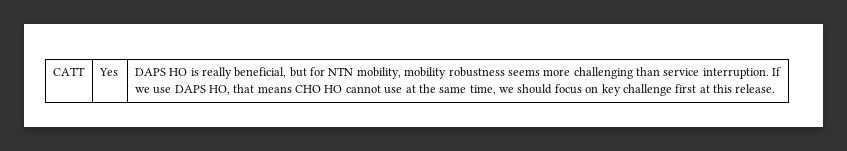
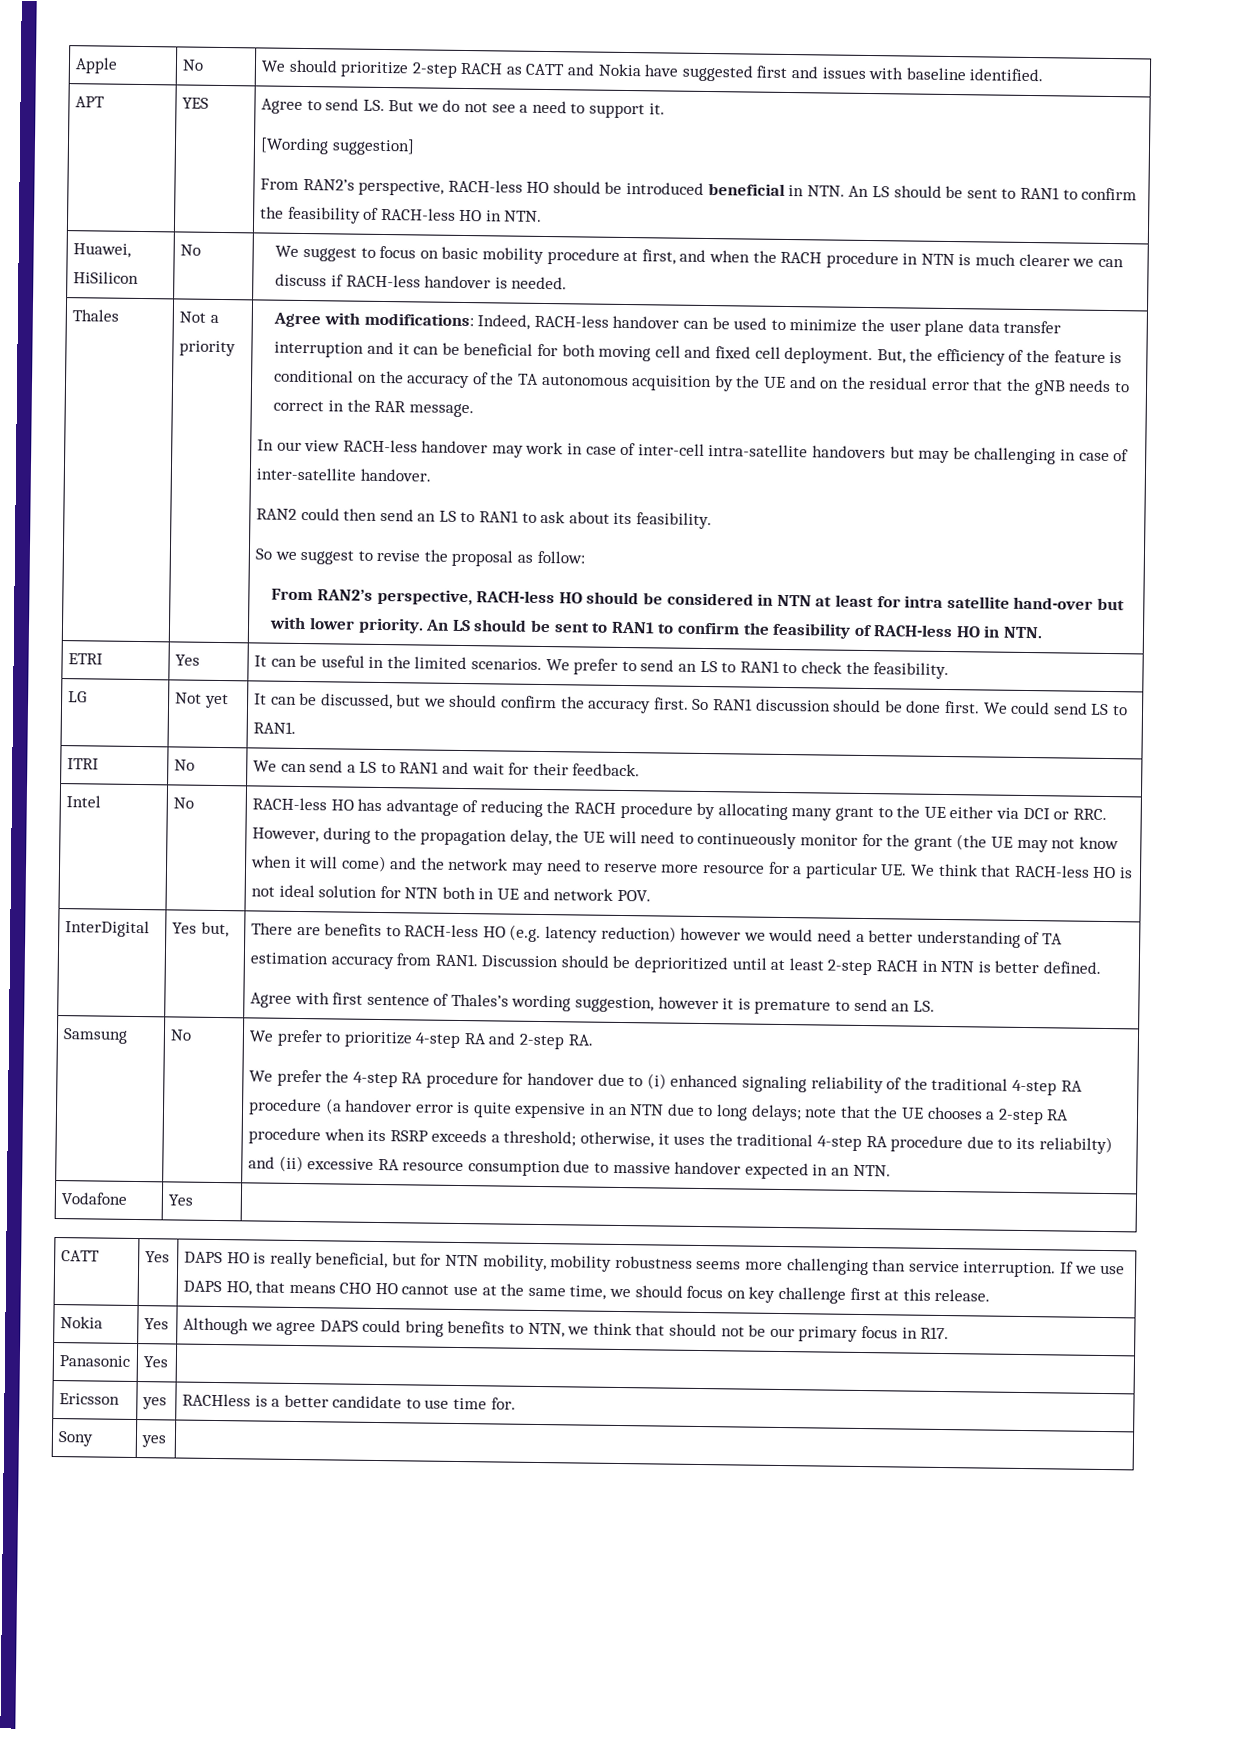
(52, 71) none -> [74,57,118,74] [181,59,204,71] [260,59,1044,82] [74,96,105,108] [181,97,209,109] [260,98,665,119] [259,137,415,156] [259,178,1138,201] [259,206,543,224] [72,243,131,258] [72,271,139,284] [179,244,201,256] [275,245,1124,269] [275,273,568,290] [71,309,119,322] [178,311,219,323] [178,340,236,357] [273,312,1062,337] [274,341,1123,366] [274,369,1130,396] [273,399,474,418] [256,439,1130,465] [255,467,431,482] [255,507,713,530] [254,548,585,567] [271,588,1125,611] [269,616,1044,639] [67,653,103,665] [174,654,200,666] [253,654,950,680] [67,691,87,703] [174,692,229,709] [253,692,1128,716] [252,721,296,734] [66,758,99,770] [173,759,195,771] [252,760,641,777] [65,795,101,808] [172,797,194,809] [251,797,1107,822] [251,827,1119,853] [250,855,1133,880] [250,884,651,902] [64,920,150,938] [171,921,229,938] [250,922,1063,948] [249,952,1101,976] [249,991,935,1015] [62,1028,128,1044] [169,1029,192,1041] [248,1029,593,1050] [248,1069,1083,1096] [247,1098,1070,1125] [247,1127,1113,1155] [247,1155,891,1180] [60,1192,127,1205] [167,1194,193,1206] Apple | No | We should prioritize 2-step RACH as CATT and Nokia have suggested first and issues with baseline identified. // APT | YES | Agree to send LS. But we do not see a need to support it. // [Wording suggestion] // From RAN2’s perspective, RACH-less HO should be introduced beneficial in NTN. An LS should be sent to RAN1 to confirm the feasibility of RACH-less HO in NTN. // Huawei, HiSilicon | No | We suggest to focus on basic mobility procedure at first, and when the RACH procedure in NTN is much clearer we can discuss if RACH-less handover is needed. // Thales | Not a priority | Agree with modifications: Indeed, RACH-less handover can be used to minimize the user plane data transfer interruption and it can be beneficial for both moving cell and fixed cell deployment. But, the efficiency of the feature is conditional on the accuracy of the TA autonomous acquisition by the UE and on the residual error that the gNB needs to correct in the RAR message. // In our view RACH-less handover may work in case of inter-cell intra-satellite handovers but may be challenging in case of inter-satellite handover. // RAN2 could then send an LS to RAN1 to ask about its feasibility. // So we suggest to revise the proposal as follow: // From RAN2’s perspective, RACH-less HO should be considered in NTN at least for intra satellite hand-over but with lower priority. An LS should be sent to RAN1 to confirm the feasibility of RACH-less HO in NTN. // ETRI | Yes | It can be useful in the limited scenarios. We prefer to send an LS to RAN1 to check the feasibility. // LG | Not yet | It can be discussed, but we should confirm the accuracy first. So RAN1 discussion should be done first. We could send LS to RAN1. // ITRI | No | We can send a LS to RAN1 and wait for their feedback. // Intel | No | RACH-less HO has advantage of reducing the RACH procedure by allocating many grant to the UE either via DCI or RRC. However, during to the propagation delay, the UE will need to continueously monitor for the grant (the UE may not know when it will come) and the network may need to reserve more resource for a particular UE. We think that RACH-less HO is not ideal solution for NTN both in UE and network POV. // InterDigital | Yes but, | There are benefits to RACH-less HO (e.g. latency reduction) however we would need a better understanding of TA estimation accuracy from RAN1. Discussion should be deprioritized until at least 2-step RACH in NTN is better defined. // Agree with first sentence of Thales’s wording suggestion, however it is premature to send an LS. // Samsung | No | We prefer to prioritize 4-step RA and 2-step RA. // We prefer the 4-step RA procedure for handover due to (i) enhanced signaling reliability of the traditional 4-step RA procedure (a handover error is quite expensive in an NTN due to long delays; note that the UE chooses a 2-step RA procedure when its RSRP exceeds a threshold; otherwise, it uses the traditional 4-step RA procedure due to its reliabilty) and (ii) excessive RA resource consumption due to massive handover expected in an NTN. // Vodafone | Yes | //
(776, 88) none -> [59,1316,103,1329] [143,1318,169,1330] [182,1317,950,1342] [58,1355,130,1367] [142,1356,168,1368] [58,1393,120,1405] [141,1397,167,1410] [181,1393,516,1410] [57,1431,94,1447] [140,1435,166,1448] // Nokia | Yes | Although we agree DAPS could bring benefits to NTN, we think that should not be our primary focus in R17. // Panasonic | Yes | // Ericsson | yes | RACHless is a better candidate to use time for. // Sony | yes |

